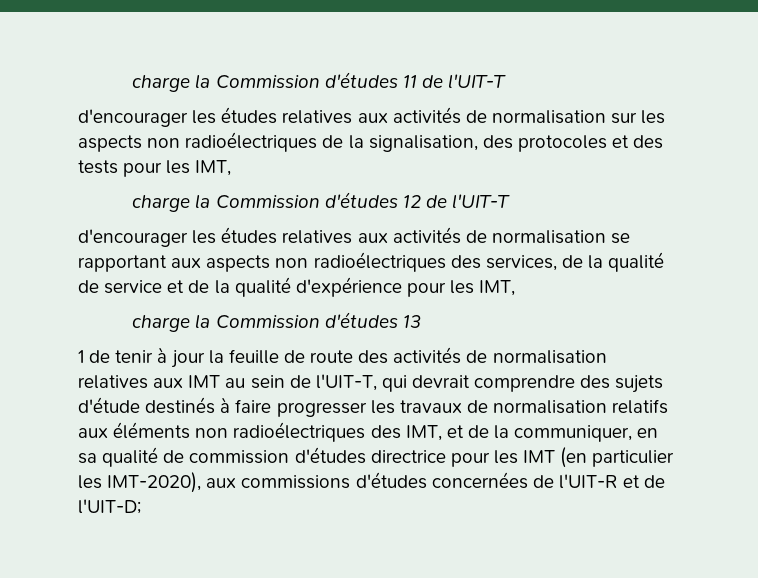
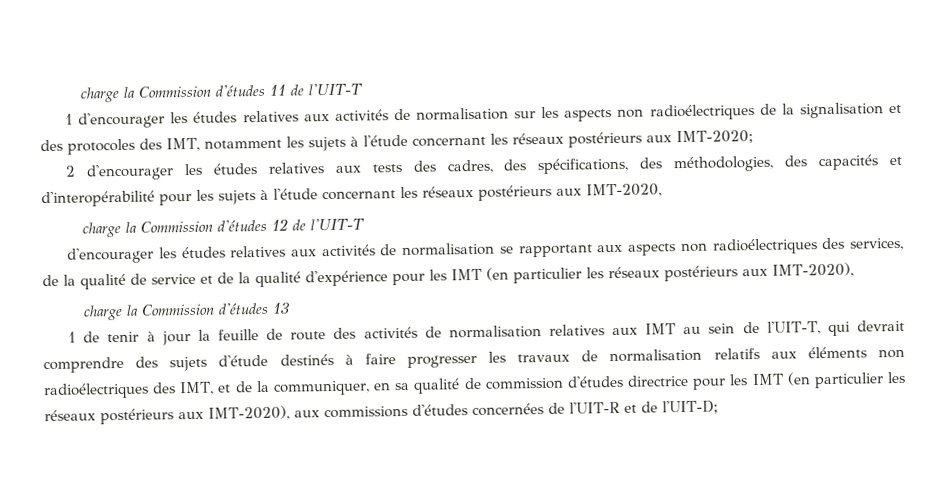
(507, 81) none -> [65,113,74,125] 1
[368,135,664,152] [78,160,232,177] signalisation, des protocoles et des tests pour les IMT, -> [799,102,902,119] [40,130,754,155] [65,154,902,181] [41,183,662,208] signalisation et des protocoles des IMT, notamment les sujets à l'étude concernant les réseaux postérieurs aux IMT-2020; // 2 d'encourager les études relatives aux tests des cadres, des spécifications, des méthodologies, des capacités et d'interopérabilité pour les sujets à l'étude concernant les réseaux postérieurs aux IMT-2020,
[479,280,516,296] IMT, -> [451,262,854,284] IMT (en particulier les réseaux postérieurs aux IMT-2020),
(102, 482) none -> [44,408,204,425] réseaux postérieurs aux

